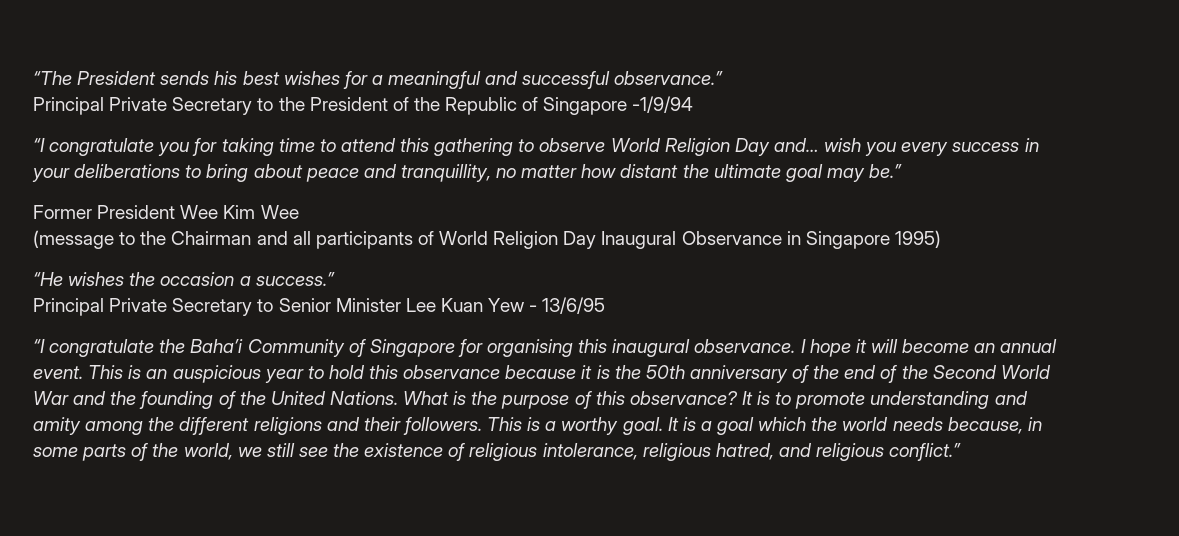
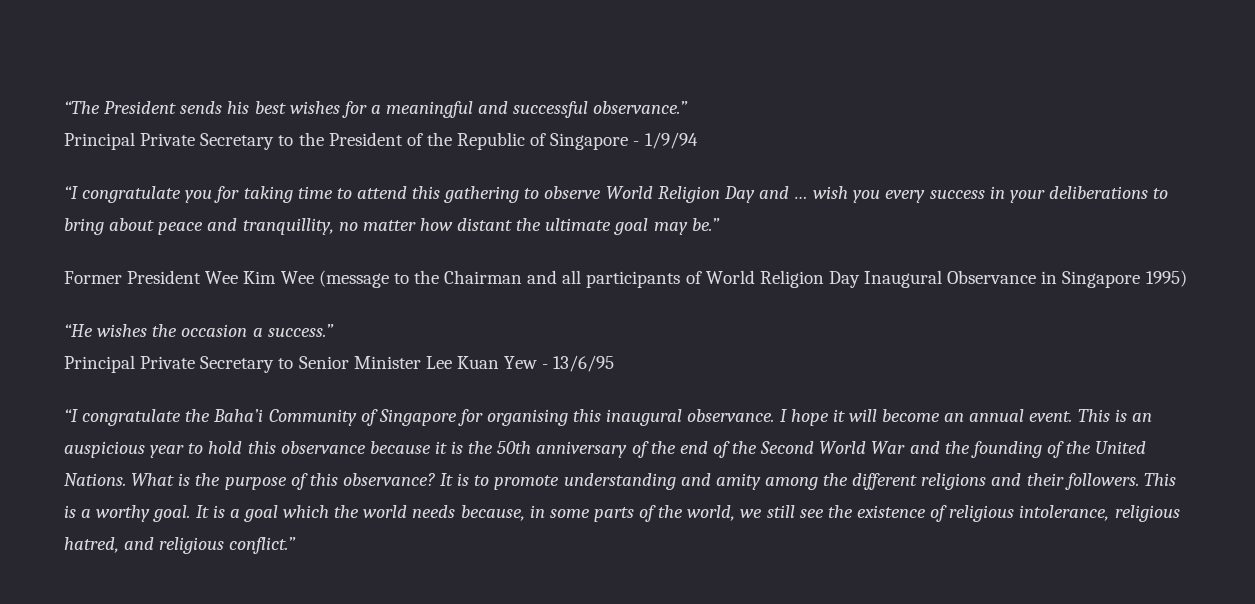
[632,96,694,113] -1/9/94 -> [633,132,698,149] - 1/9/94
[773,138,819,152] and… -> [758,186,809,199] and …
(299, 212) // -> (314, 277) none

